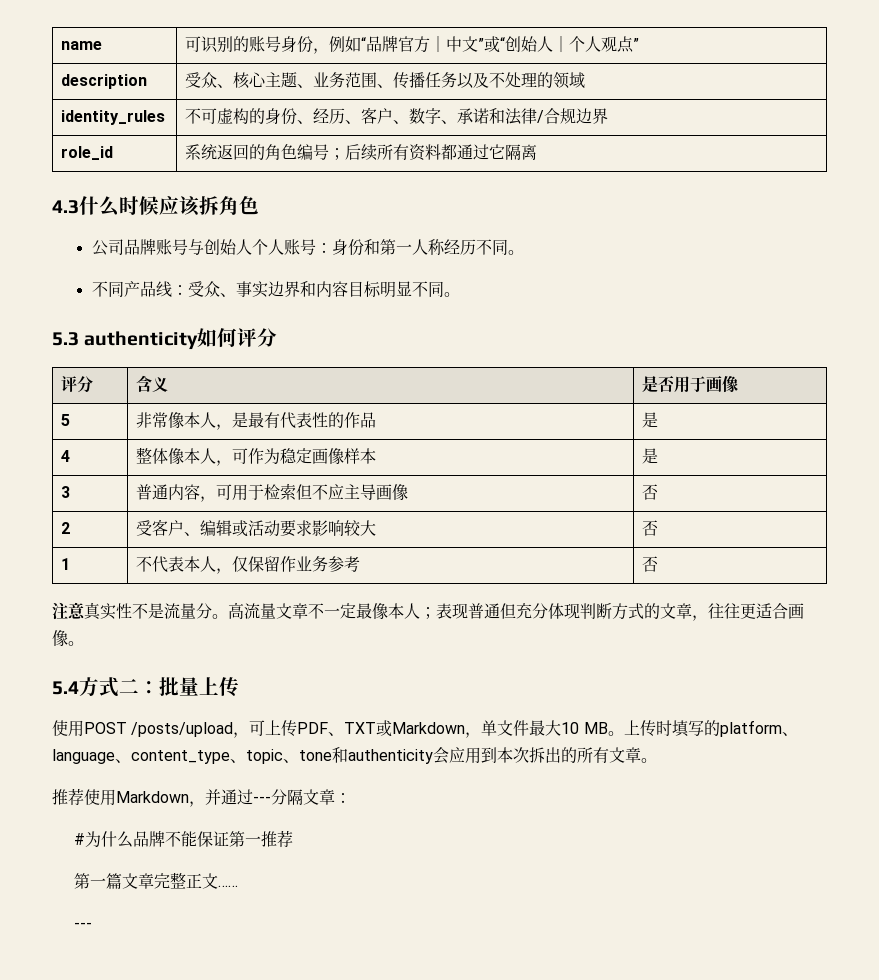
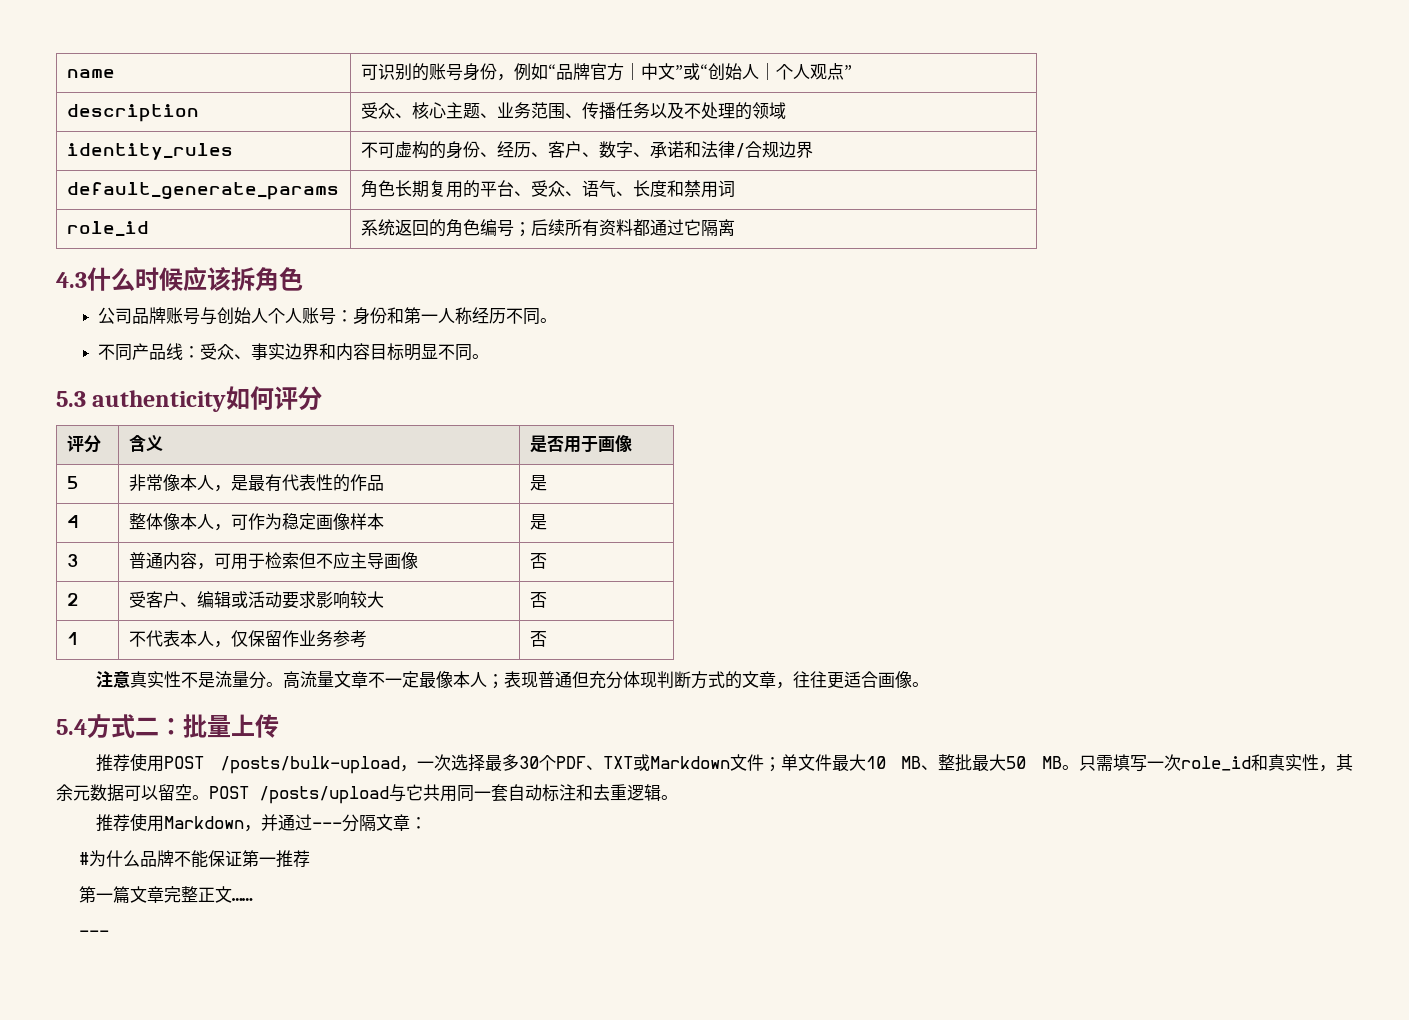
(608, 116) none -> [66,182,339,200] [360,180,735,198] // default_generate_params | 角色长期复用的平台、受众、语气、长度和禁用词
(239, 687) none -> [96,754,131,772] 推荐
[131,720,298,738] /posts/upload，可上传 -> [219,754,556,774] /posts/bulk-upload，一次选择最多30个
[465,732,482,738] ， -> [729,754,781,772] 文件；
[607,720,798,737] [52,747,641,764] 。上传时填写的platform、language、content_type、topic、tone和authenticity会应用到本次拆出的所有文章 -> [921,754,1354,772] [56,784,661,804] 、整批最大50 MB。只需填写一次role_id和真实性，其余元数据可以留空。POST /posts/upload与它共用同一套自动标注和去重逻辑

